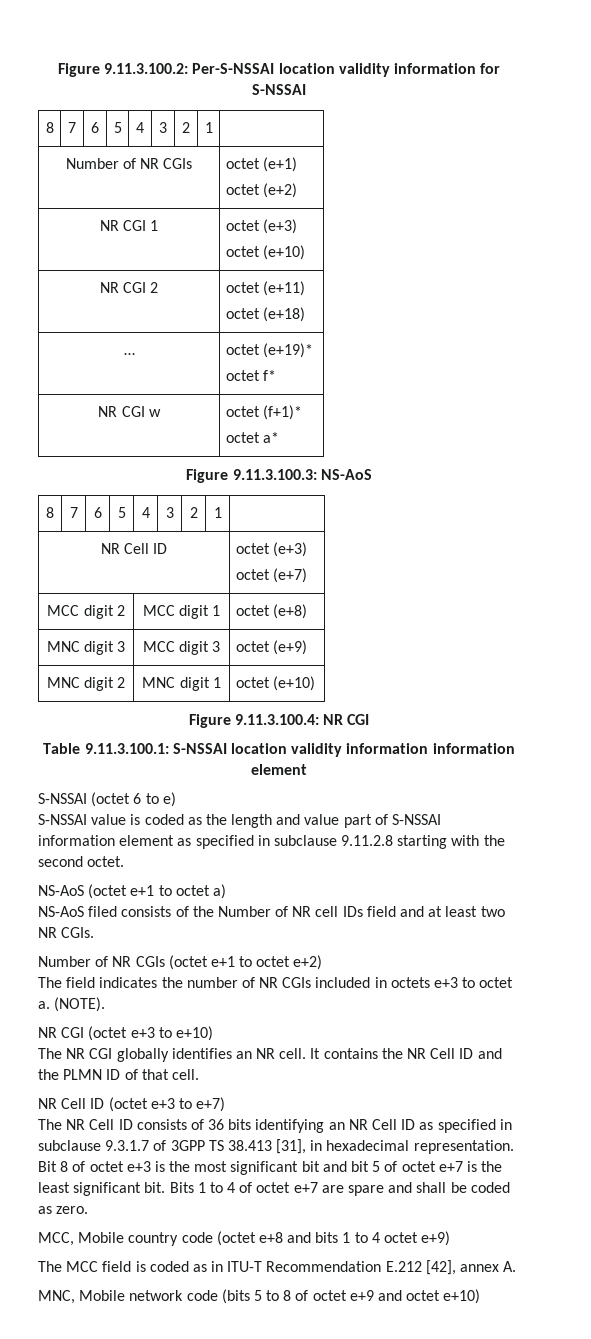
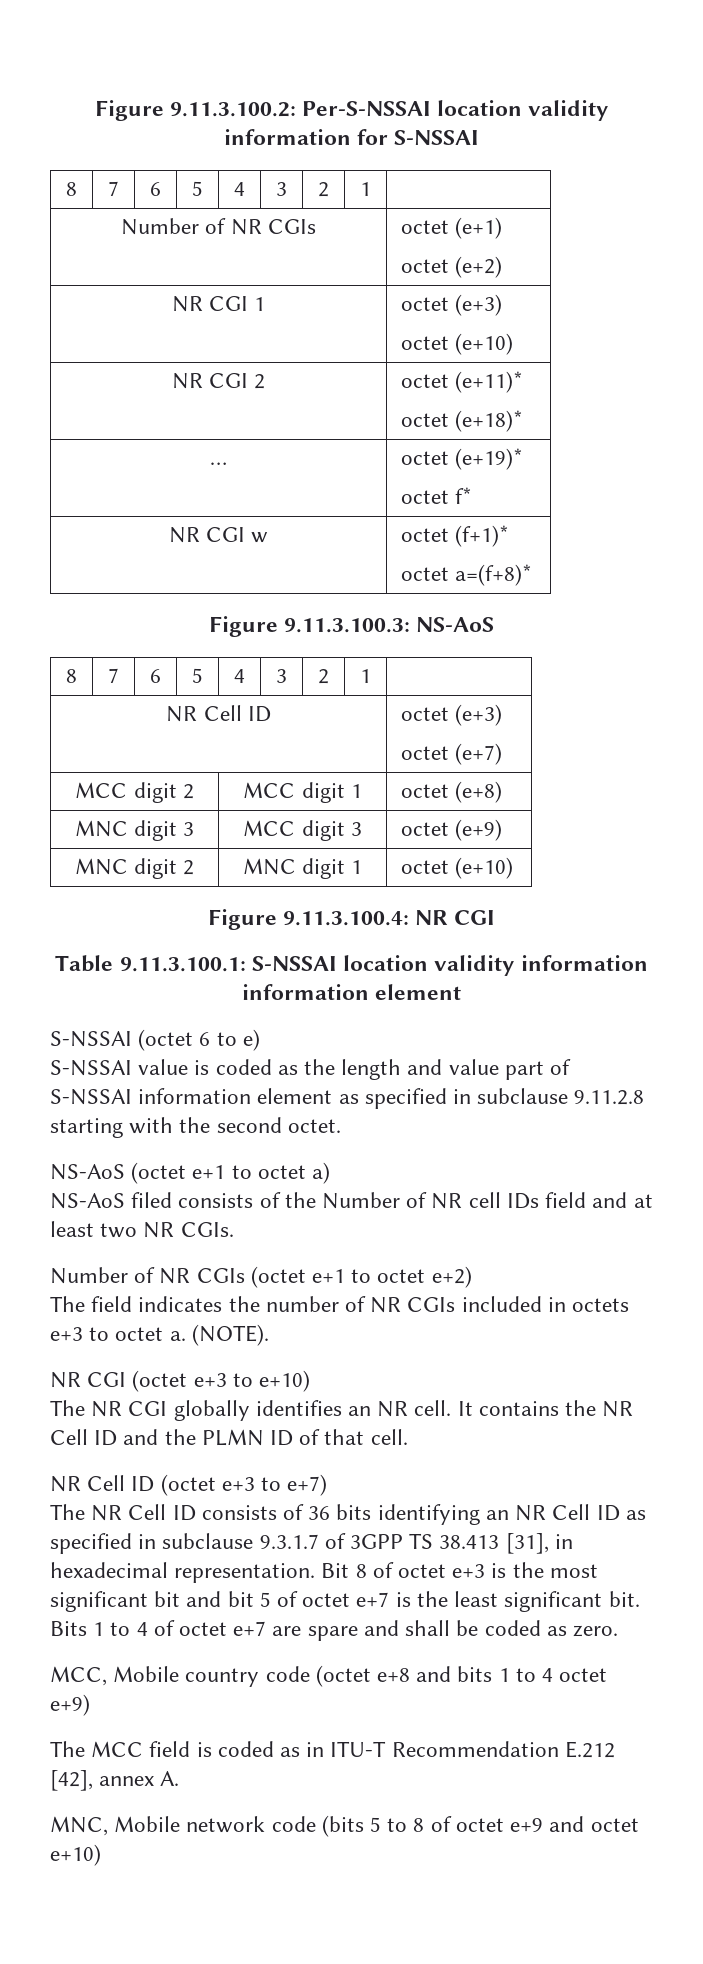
[263,281,306,296] [225,307,306,322] (e+11) // octet (e+18) -> [455,371,524,393] [401,410,524,432] (e+11)* // octet (e+18)*
[263,432,280,443] a* -> [455,564,533,586] a=(f+8)*

